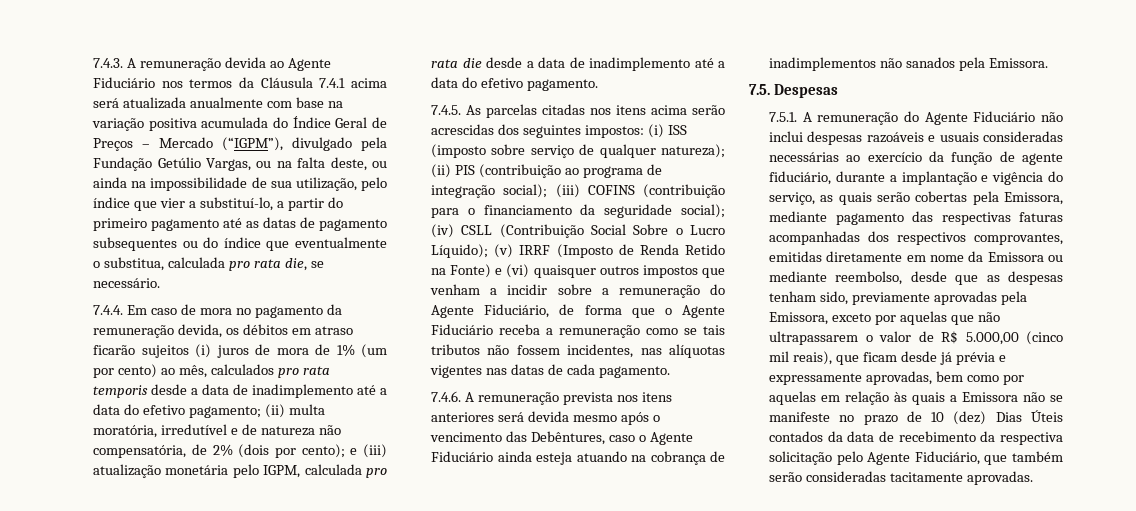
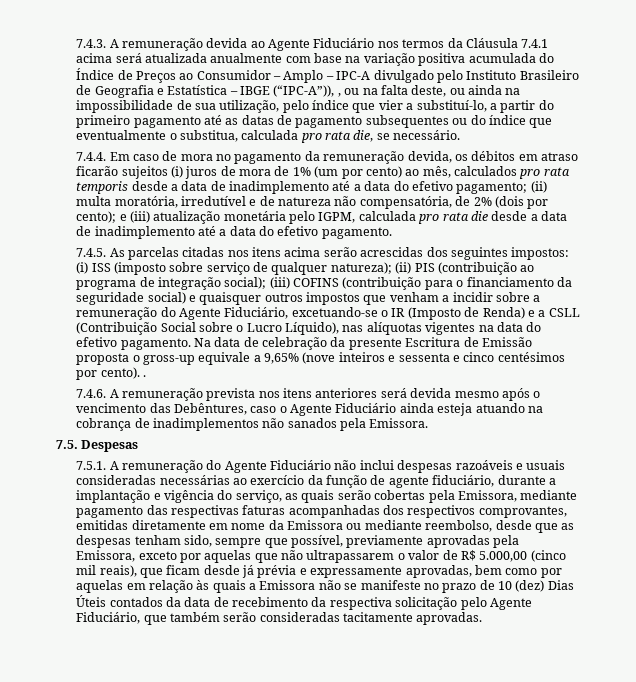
[335,117,368,128] Geral -> (115, 74) none
[142,137,387,151] [93,157,251,171] – Mercado (“IGPM”), divulgado pela Fundação Getúlio Vargas, -> [179,70,579,83] [76,85,341,98] ao Consumidor – Amplo – IPC-A divulgado pelo Instituto Brasileiro de Geografia e Estatística – IBGE (“IPC-A”)), ,
[681,204,725,218] [431,224,725,238] [431,244,725,258] [431,264,530,278] social); (iv) CSLL (Contribuição Social Sobre o Lucro Líquido); (v) IRRF (Imposto de Renda Retido na Fonte) e (vi) -> [147,292,196,304] social) e
[559,304,725,318] [431,324,725,338] [431,344,725,358] [430,364,670,378] de forma que o Agente Fiduciário receba a remuneração como se tais tributos não fossem incidentes, nas alíquotas vigentes nas datas de cada pagamento. -> [291,307,580,320] [76,322,542,335] [76,337,532,350] [76,352,565,365] [76,367,146,380] excetuando-se o IR (Imposto de Renda) e a CSLL (Contribuição Social sobre o Lucro Líquido), nas alíquotas vigentes na data do efetivo pagamento. Na data de celebração da presente Escritura de Emissão proposta o gross-up equivale a 9,65% (nove inteiros e sessenta e cinco centésimos por cento). .
(849, 298) none -> [215,535,344,548] sempre que possível,

